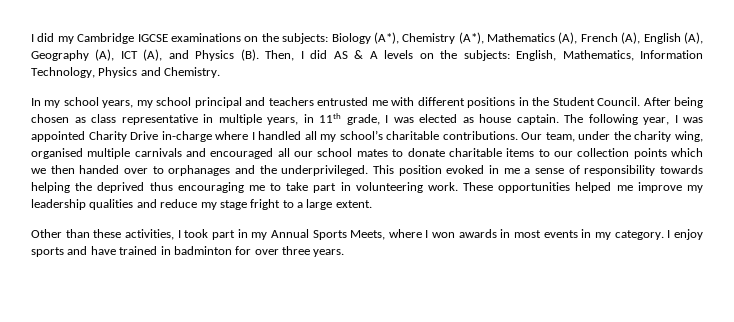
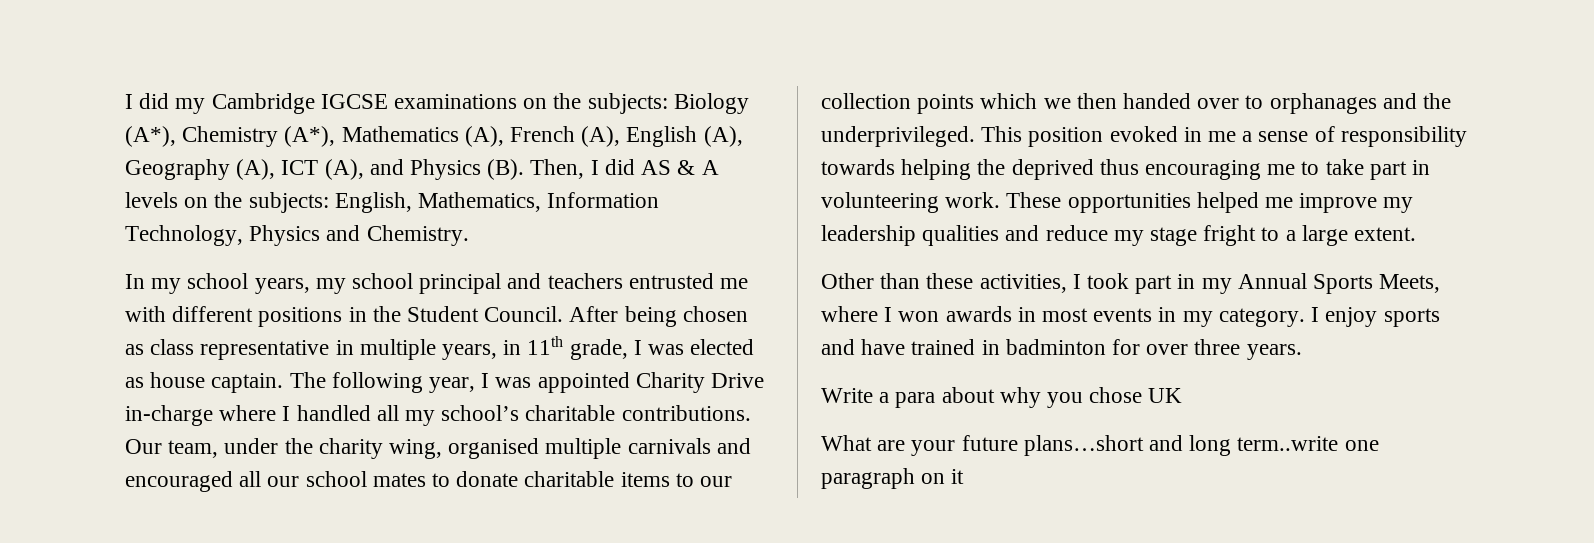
(345, 253) none -> [821,387,1183,408] [821,435,1379,456] [821,468,965,489] // Write a para about why you chose UK // What are your future plans…short and long term..write one paragraph on it

